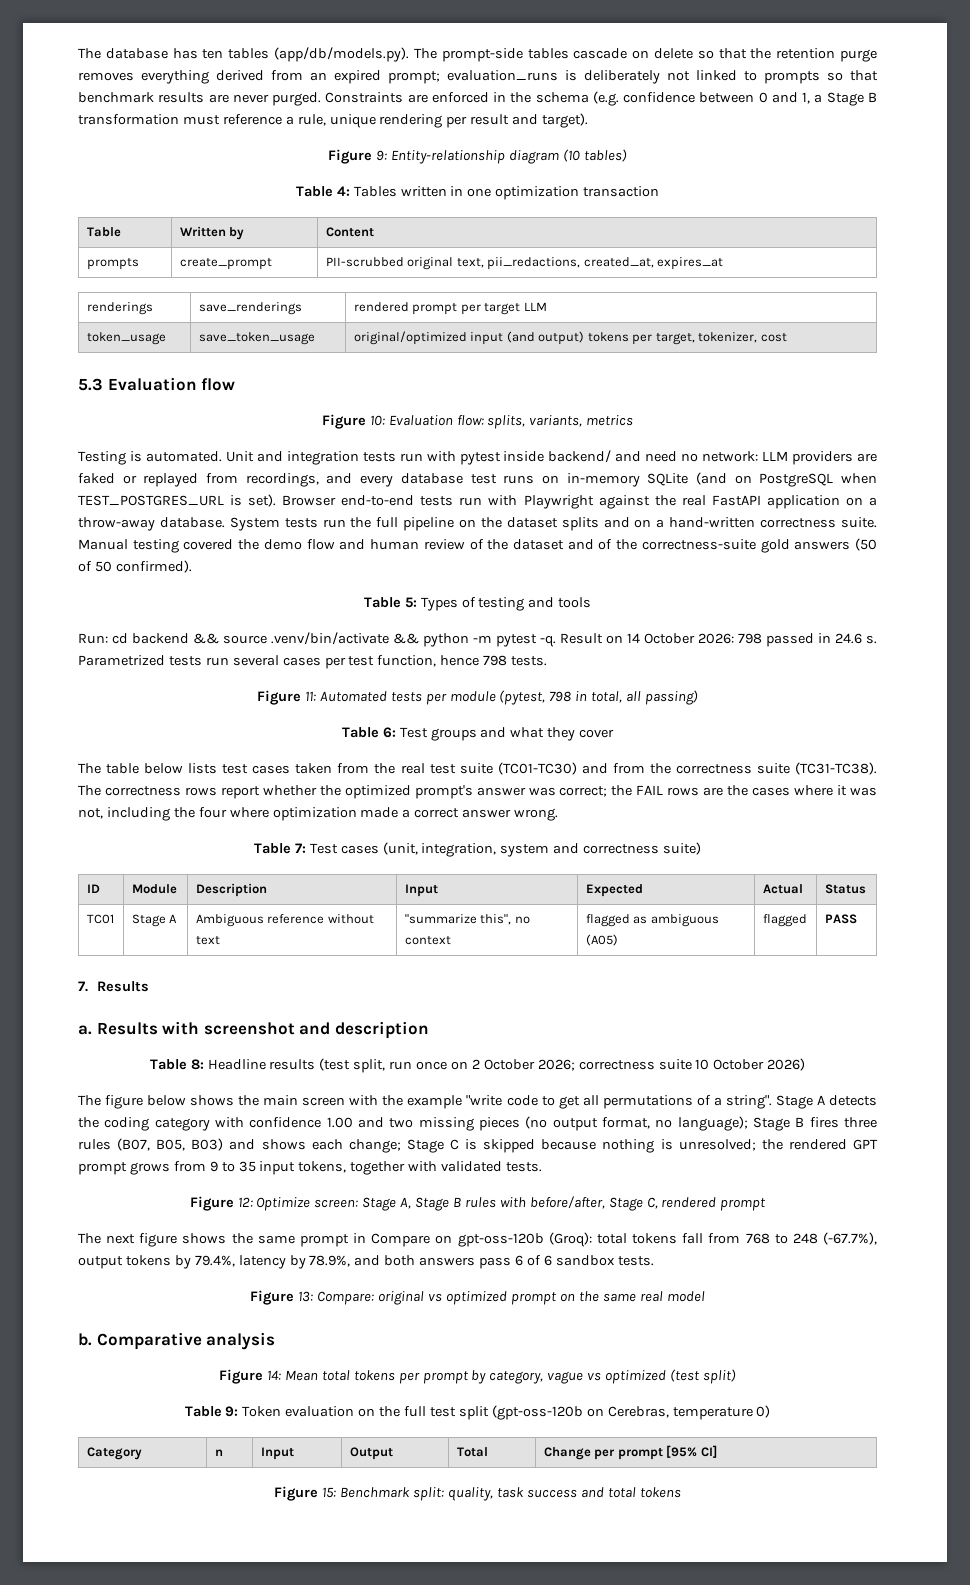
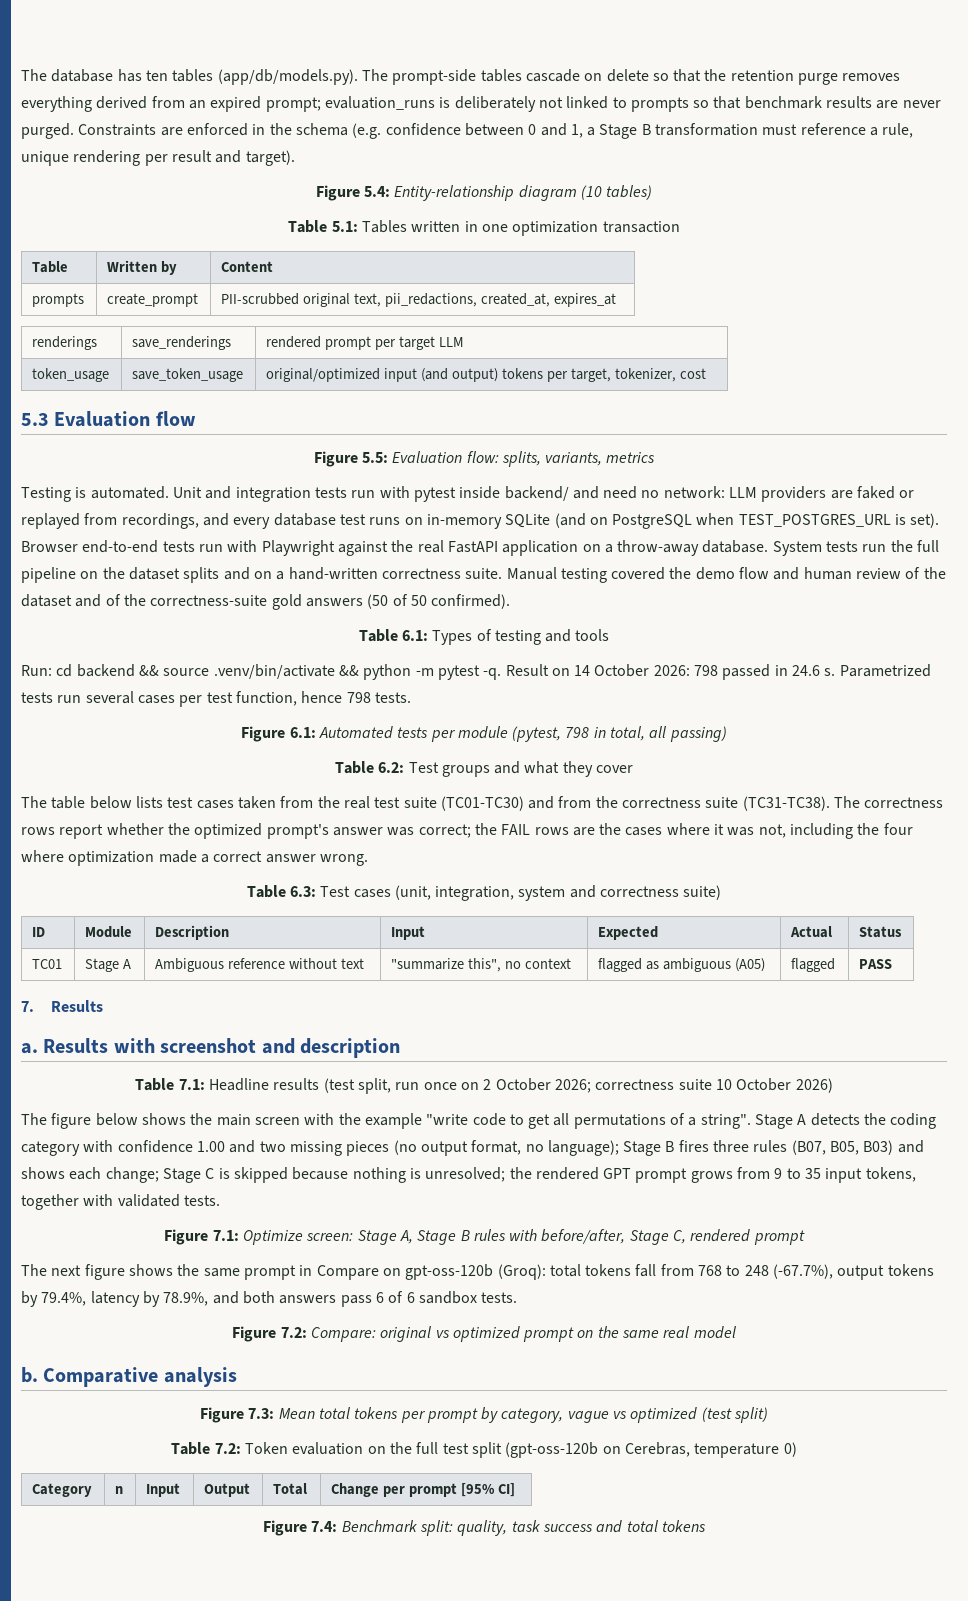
[376,150,388,161] 9: -> [364,186,391,197] 5.4:
[336,186,350,196] 4: -> [331,221,358,232] 5.1:
[369,415,385,426] 10: -> [361,452,388,463] 5.5:
[404,597,417,608] 5: -> [401,630,428,641] 6.1:
[304,691,316,701] 11: -> [289,727,316,738] 6.1:
[382,727,396,738] 6: -> [378,762,405,773] 6.2:
[294,843,306,853] 7: -> [289,886,316,897] 6.3:
[190,1059,204,1070] 8: -> [178,1079,205,1090] 7.1:
[237,1197,253,1207] 12: -> [212,1230,239,1241] 7.1:
[298,1291,314,1302] 13: -> [280,1327,307,1338] 7.2:
[266,1370,281,1380] 14: -> [248,1408,275,1419] 7.3:
[225,1406,239,1417] 9: -> [214,1443,241,1454] 7.2:
[322,1487,337,1498] 15: -> [311,1521,338,1532] 7.4:

